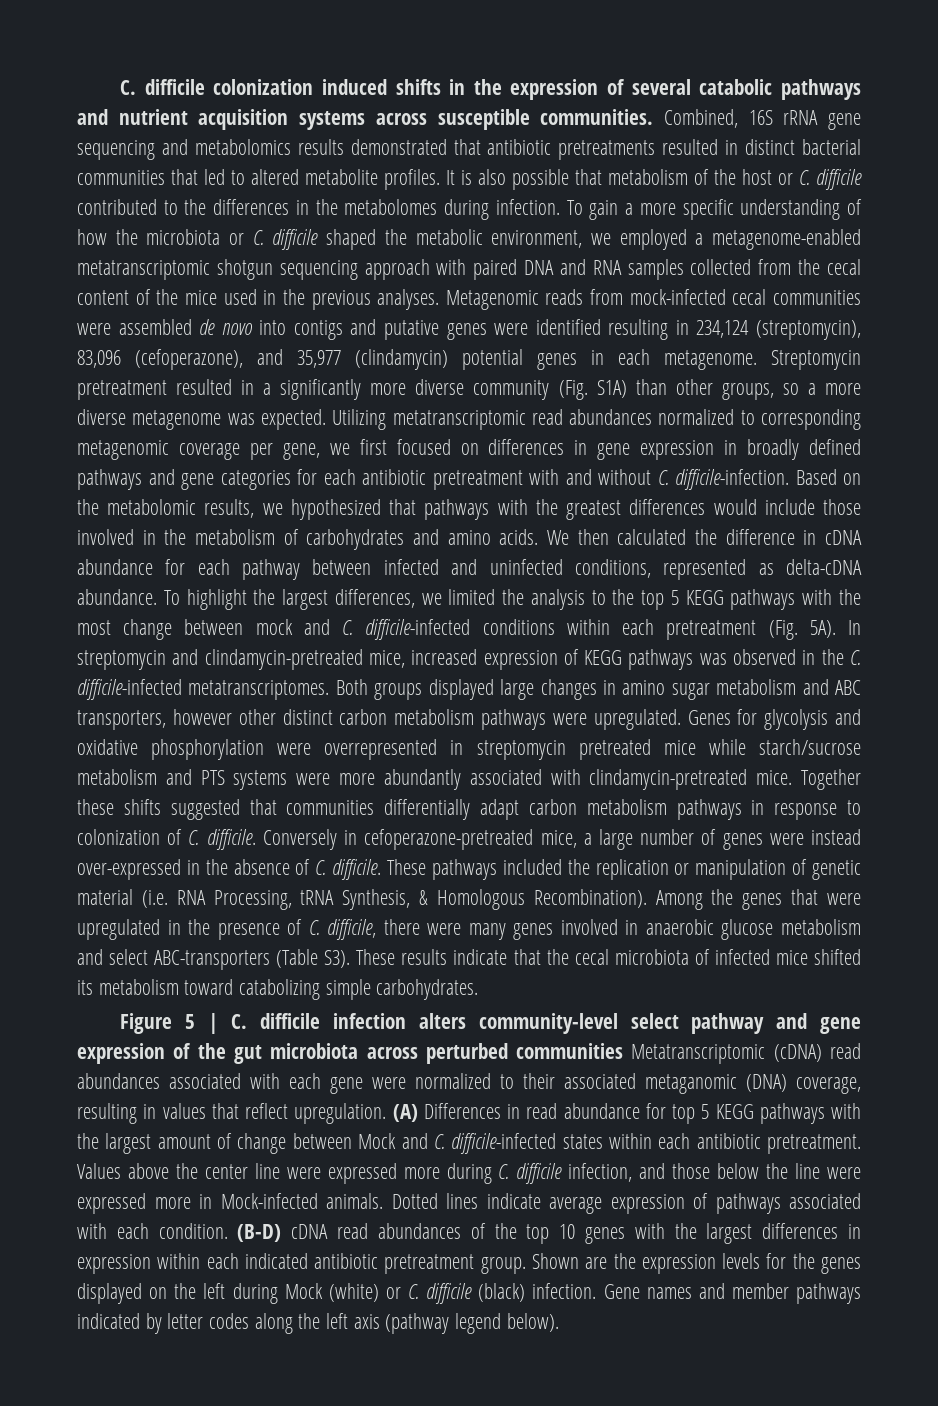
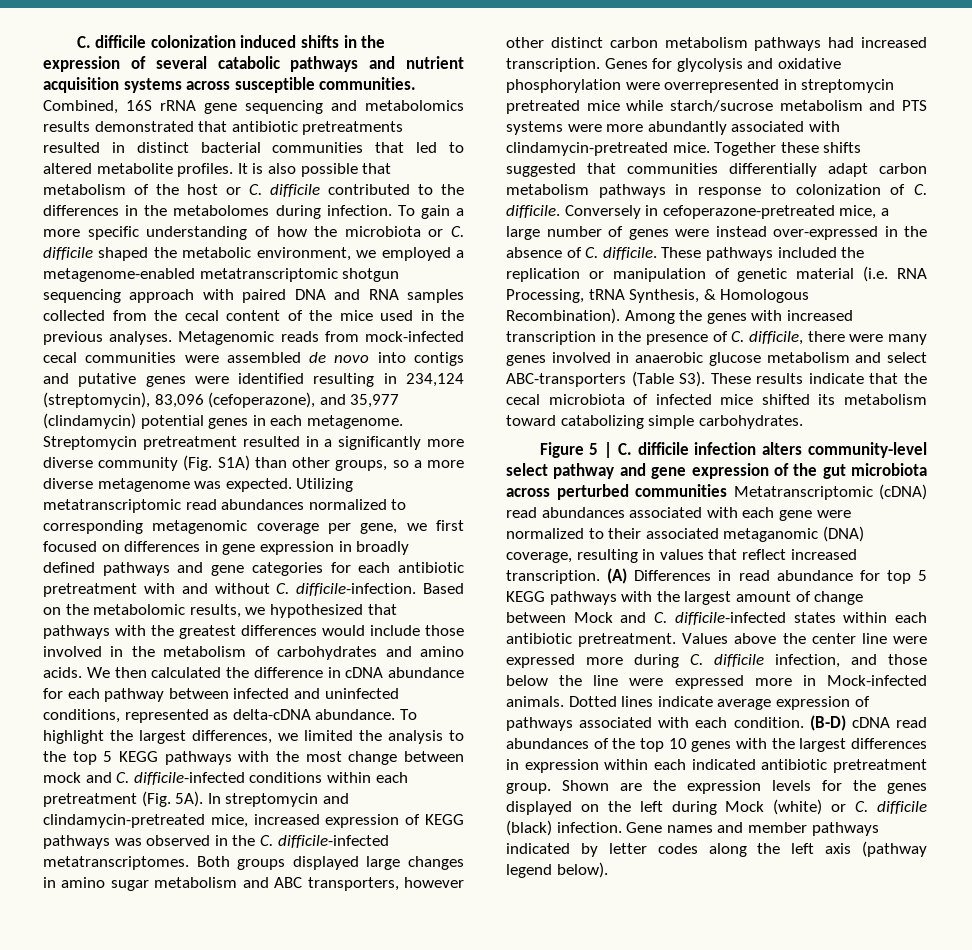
[552,709,681,730] were upregulated. -> [828,37,927,48] [506,58,600,72] had increased transcription.
[791,889,861,905] [77,919,160,940] that were upregulated -> [751,310,853,321] [506,331,596,345] with increased transcription
[294,1103,387,1124] upregulation. -> [790,549,857,560] [506,570,600,584] increased transcription.

